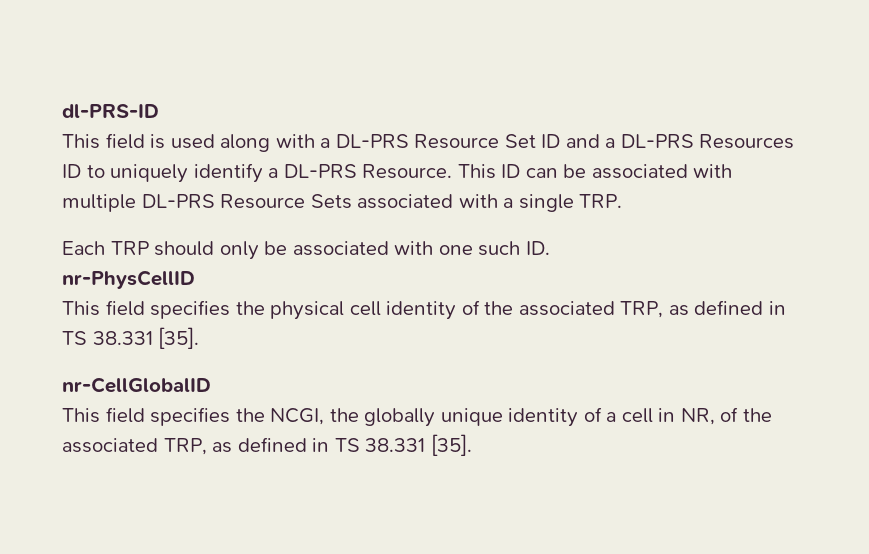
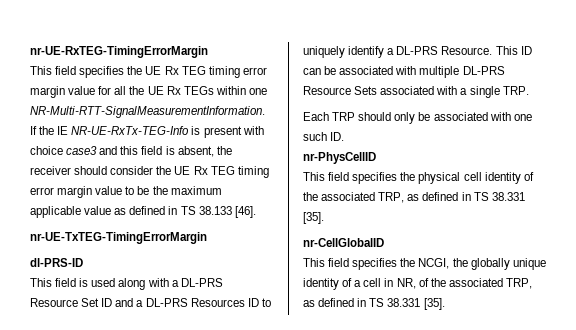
(62, 111) none -> [30,46,208,58] [30,66,267,78] [30,86,267,98] [30,106,265,118] [30,126,264,138] [30,146,232,157] [30,166,269,178] [30,186,222,198] [30,206,256,218] [30,232,207,244] nr-UE-RxTEG-TimingErrorMargin // This field specifies the UE Rx TEG timing error margin value for all the UE Rx TEGs within one NR-Multi-RTT-SignalMeasurementInformation. If the IE NR-UE-RxTx-TEG-Info is present with choice case3 and this field is absent, the receiver should consider the UE Rx TEG timing error margin value to be the maximum applicable value as defined in TS 38.133 [46]. // nr-UE-TxTEG-TimingErrorMargin //

